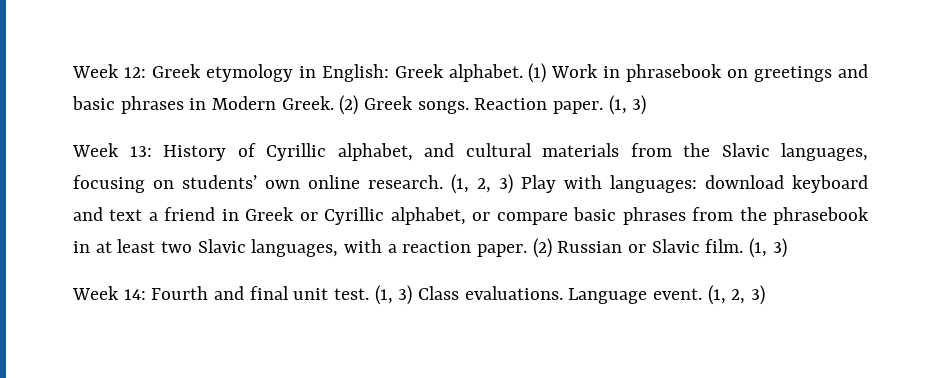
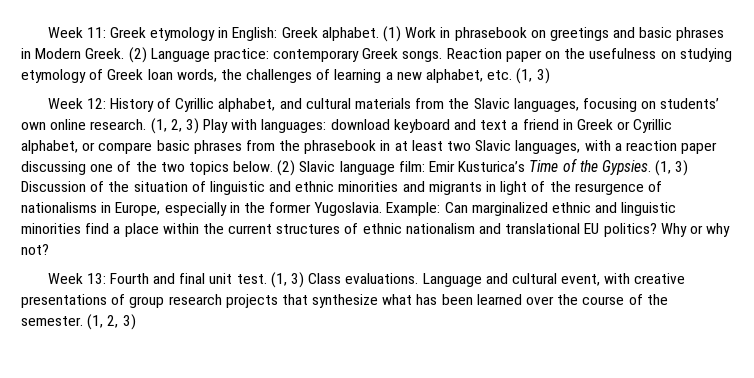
[72,64,146,78] Week 12: -> [47,27,106,38] Week 11:
[364,95,647,115] [72,143,152,157] Greek songs. Reaction paper. (1, 3) // Week 13: -> [150,48,732,62] [21,68,550,84] [47,98,106,109] Language practice: contemporary Greek songs. Reaction paper on the usefulness on studying etymology of Greek loan words, the challenges of learning a new alphabet, etc. (1, 3) // Week 12:
[477,238,787,258] [72,286,146,300] paper. (2) Russian or Slavic film. (1, 3) // Week 14: -> [681,142,718,154] [21,158,689,176] [21,181,662,195] [21,202,677,216] [21,223,731,237] [21,244,49,255] [47,273,106,284] paper discussing one of the two topics below. (2) Slavic language film: Emir Kusturica’s Time of the Gypsies. (1, 3) Discussion of the situation of linguistic and ethnic minorities and migrants in light of the resurgence of nationalisms in Europe, especially in the former Yugoslavia. Example: Can marginalized ethnic and linguistic minorities find a place within the current structures of ethnic nationalism and translational EU politics? Why or why not? // Week 13:
[653,288,703,300] event. -> [485,273,686,286] [21,294,668,308] [21,316,83,326] and cultural event, with creative presentations of group research projects that synthesize what has been learned over the course of the semester.

